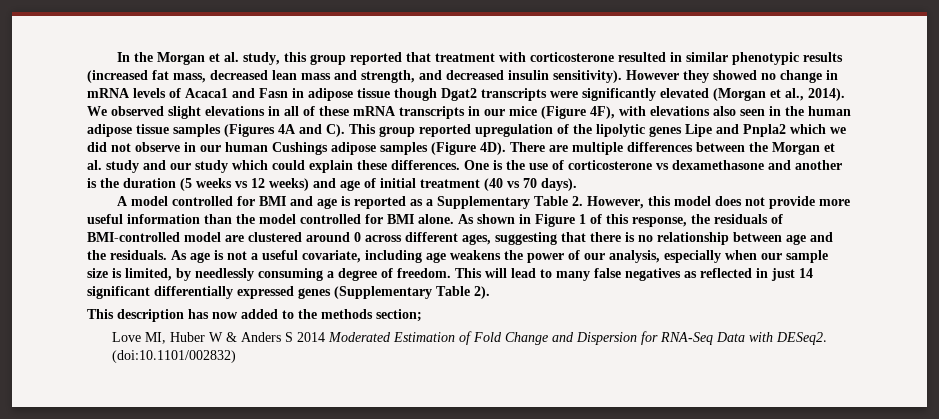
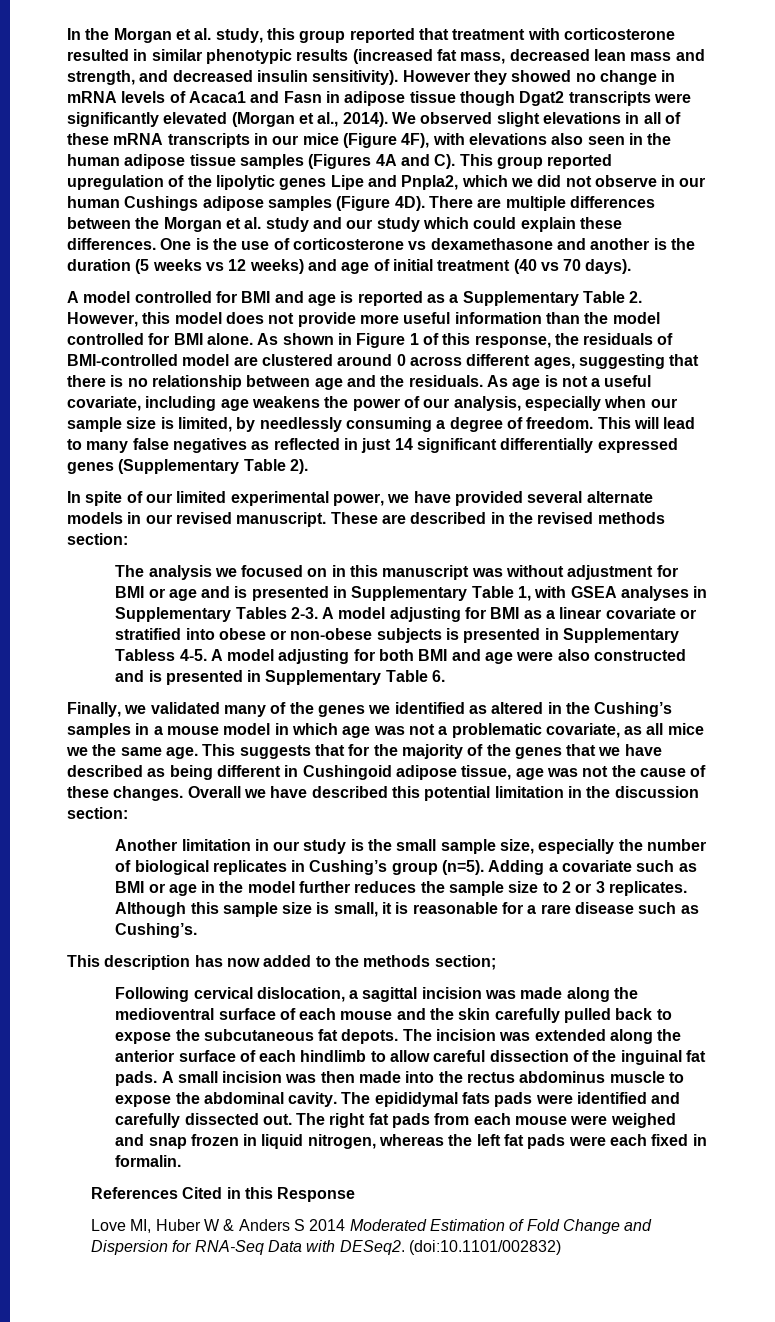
[743,124,786,137] Pnpla2 -> [401,175,459,190] Pnpla2,
(490, 292) none -> [67,491,653,506] [67,512,665,527] [67,533,128,545] [115,565,678,580] [115,586,708,601] [115,607,697,622] [115,628,680,643] [115,649,687,664] [115,670,446,685] [67,702,673,717] [67,723,704,738] [66,744,662,759] [67,765,707,780] [67,786,699,801] [67,807,128,819] [115,839,707,854] [115,860,697,875] [115,881,687,896] [115,902,699,917] [115,923,198,938] // In spite of our limited experimental power, we have provided several alternate models in our revised manuscript. These are described in the revised methods section: // The analysis we focused on in this manuscript was without adjustment for BMI or age and is presented in Supplementary Table 1, with GSEA analyses in Supplementary Tables 2-3. A model adjusting for BMI as a linear covariate or stratified into obese or non-obese subjects is presented in Supplementary Tabless 4-5. A model adjusting for both BMI and age were also constructed and is presented in Supplementary Table 6. // Finally, we validated many of the genes we identified as altered in the Cushing’s samples in a mouse model in which age was not a problematic covariate, as all mice we the same age. This suggests that for the majority of the genes that we have described as being different in Cushingoid adipose tissue, age was not the cause of these changes. Overall we have described this potential limitation in the discussion section: // Another limitation in our study is the small sample size, especially the number of biological replicates in Cushing’s group (n=5). Adding a covariate such as BMI or age in the model further reduces the sample size to 2 or 3 replicates. Although this sample size is small, it is reasonable for a rare disease such as Cushing’s.
(422, 315) none -> [115,987,639,1002] [115,1008,672,1023] [115,1029,682,1044] [115,1050,707,1065] [115,1071,685,1086] [115,1092,681,1107] [115,1113,676,1128] [115,1134,707,1149] [115,1155,182,1167] [91,1187,356,1202] // Following cervical dislocation, a sagittal incision was made along the medioventral surface of each mouse and the skin carefully pulled back to expose the subcutaneous fat depots. The incision was extended along the anterior surface of each hindlimb to allow careful dissection of the inguinal fat pads. A small incision was then made into the rectus abdominus muscle to expose the abdominal cavity. The epididymal fats pads were identified and carefully dissected out. The right fat pads from each mouse were weighed and snap frozen in liquid nitrogen, whereas the left fat pads were each fixed in formalin. // References Cited in this Response

